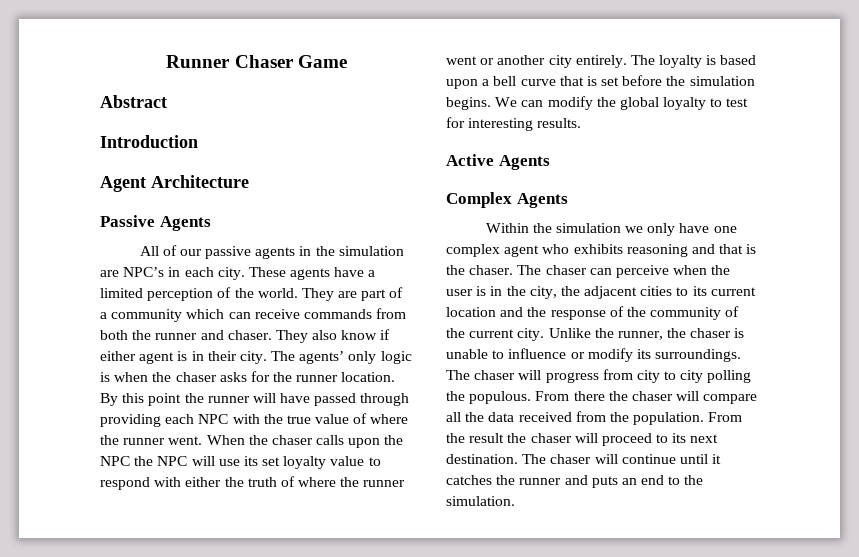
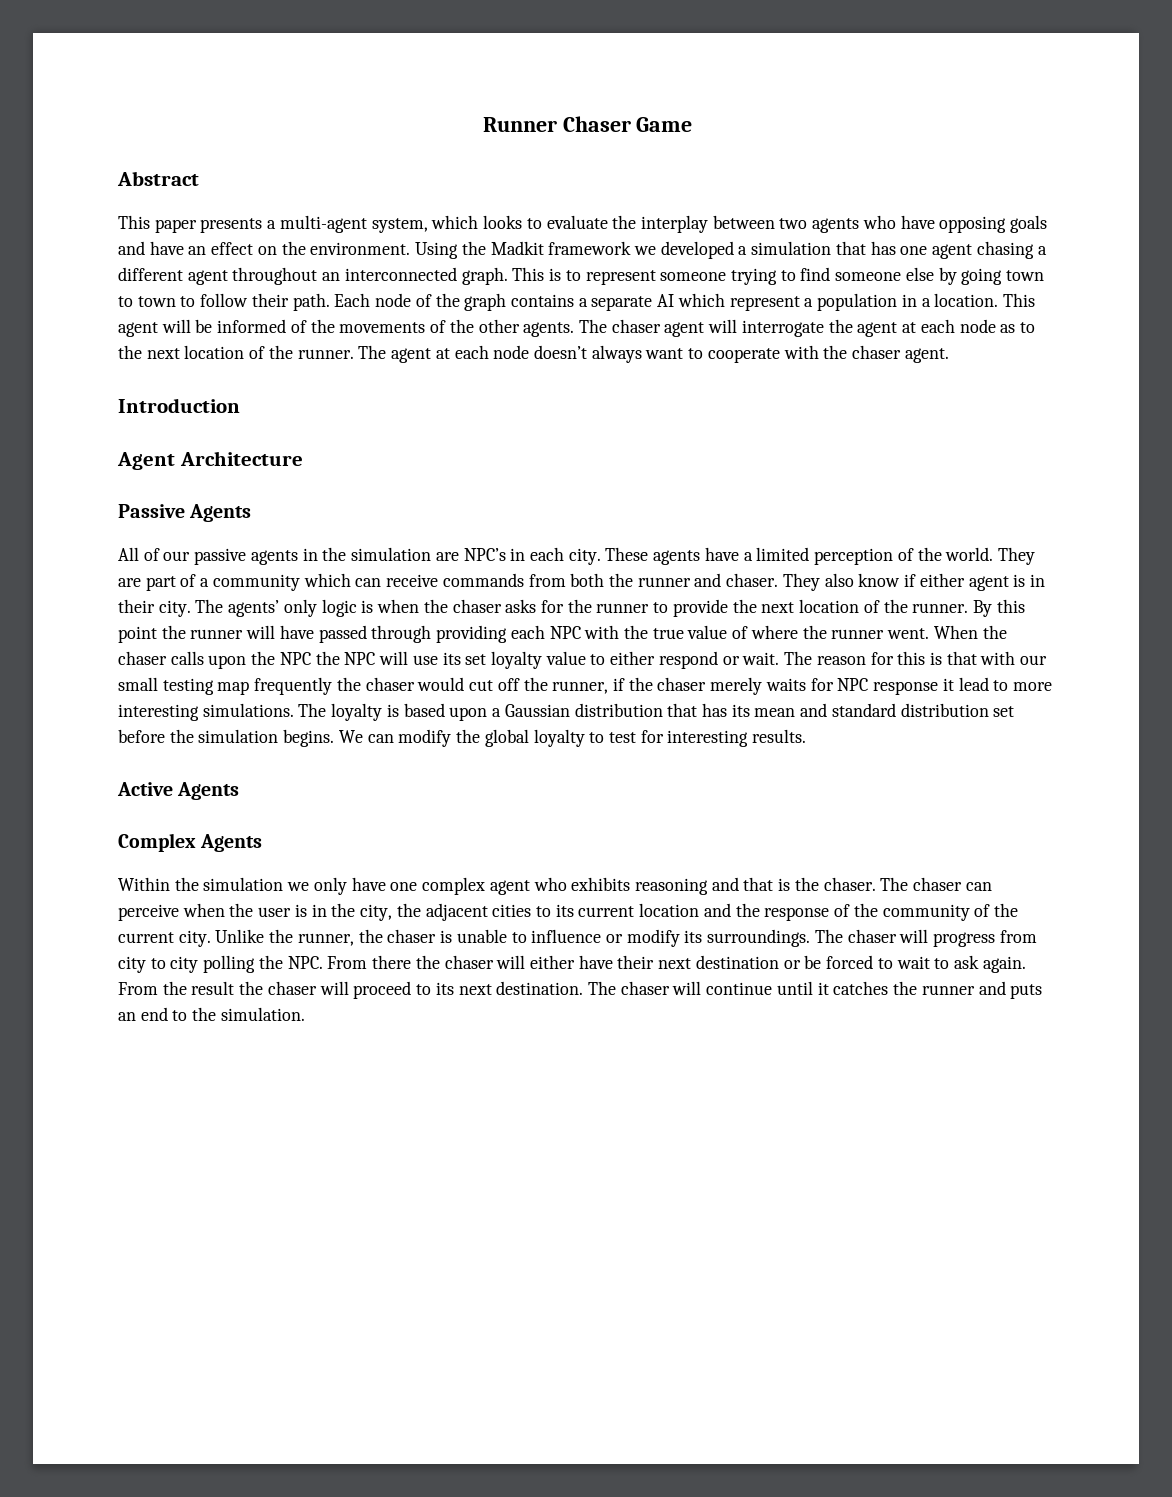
(167, 101) none -> [118,215,1048,233] [118,241,1047,259] [118,267,1045,285] [118,293,1035,311] [118,319,1035,337] [118,345,949,363] // This paper presents a multi-agent system, which looks to evaluate the interplay between two agents who have opposing goals and have an effect on the environment. Using the Madkit framework we developed a simulation that has one agent chasing a different agent throughout an interconnected graph. This is to represent someone trying to find someone else by going town to town to follow their path. Each node of the graph contains a separate AI which represent a population in a location. This agent will be informed of the movements of the other agents. The chaser agent will interrogate the agent at each node as to the next location of the runner. The agent at each node doesn’t always want to cooperate with the chaser agent.
[341,372,396,382] location. -> [653,599,969,617] to provide the next location of the runner.
[100,476,406,490] [446,55,627,68] respond with either the truth of where the runner went or another city entirely. -> [610,651,1048,669] [118,677,1052,695] [118,703,294,721] either respond or wait. The reason for this is that with our small testing map frequently the chaser would cut off the runner, if the chaser merely waits for NPC response it lead to more interesting simulations.
[493,76,597,86] bell curve that is -> [504,703,989,717] Gaussian distribution that has its mean and standard distribution
[469,391,532,404] populous. -> [287,956,323,969] NPC.
[703,394,758,404] [446,411,705,425] compare all the data received from the population. -> [529,955,1026,973] either have their next destination or be forced to wait to ask again.

